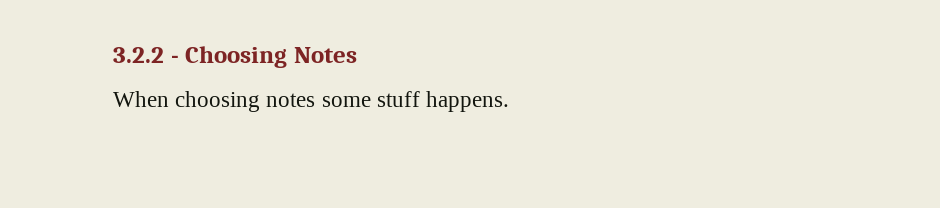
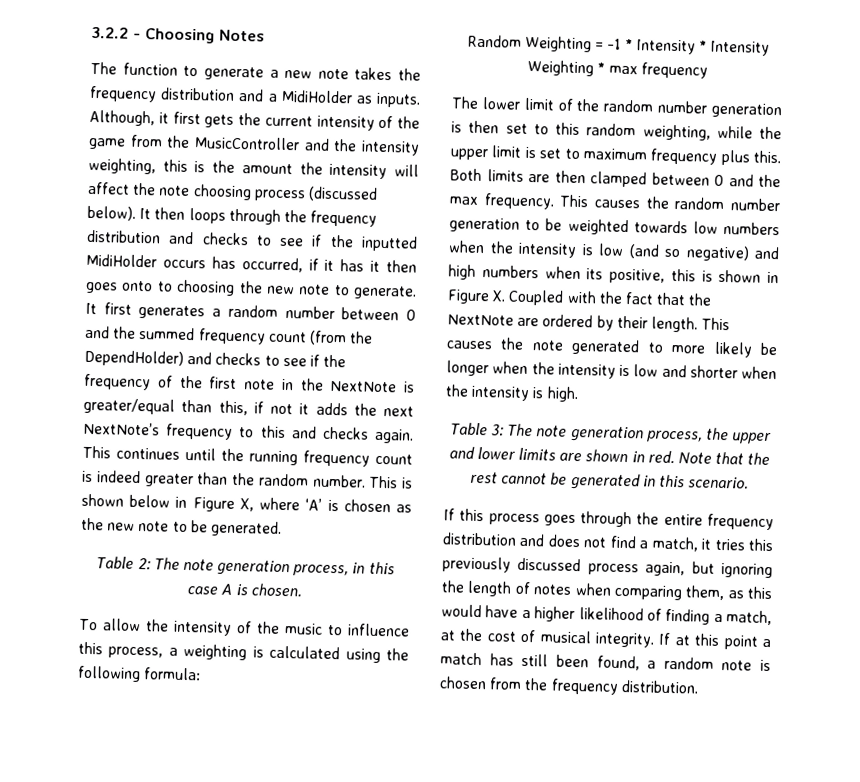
[113,91,510,112] When choosing notes some stuff happens. -> [90,61,421,81] [89,85,421,108] [89,109,420,131] [88,134,420,156] [88,157,419,180] [87,181,378,202] [87,205,378,227] [86,229,418,252] [86,253,417,273] [85,279,417,300] [85,302,416,321] [85,325,374,346] [84,349,347,368] [83,373,415,393] [83,397,414,417] [83,421,414,444] [82,445,413,467] [82,470,413,489] [81,493,412,513] [81,517,282,537] [96,556,395,577] [187,583,302,598] [79,618,410,637] [78,641,409,664] [77,665,202,683] [466,34,771,56] [527,59,708,79] [451,96,782,119] [451,120,782,141] [450,145,782,166] [450,168,781,188] [449,193,781,212] [449,217,780,236] [448,240,780,262] [448,264,779,284] [447,289,713,306] [447,314,731,333] [446,337,778,358] [446,360,777,380] [445,384,579,403] [449,422,773,445] [448,446,771,466] [469,471,750,491] [443,508,774,531] [442,532,774,552] [442,556,773,579] [441,580,773,601] [441,604,772,626] [440,628,771,650] [440,652,771,672] [439,676,699,695] The function to generate a new note takes the frequency distribution and a MidiHolder as inputs. Although, it first gets the current intensity of the game from the MusicController and the intensity weighting, this is the amount the intensity will affect the note choosing process (discussed below). It then loops through the frequency distribution and checks to see if the inputted MidiHolder occurs has occurred, if it has it then goes onto to choosing the new note to generate. It first generates a random number between 0 and the summed frequency count (from the DependHolder) and checks to see if the frequency of the first note in the NextNote is greater/equal than this, if not it adds the next NextNote’s frequency to this and checks again. This continues until the running frequency count is indeed greater than the random number. This is shown below in Figure X, where ‘A’ is chosen as the new note to be generated. // Table 2: The note generation process, in this case A is chosen. // To allow the intensity of the music to influence this process, a weighting is calculated using the following formula: // Random Weighting = -1 * Intensity * Intensity Weighting * max frequency // The lower limit of the random number generation is then set to this random weighting, while the upper limit is set to maximum frequency plus this. Both limits are then clamped between 0 and the max frequency. This causes the random number generation to be weighted towards low numbers when the intensity is low (and so negative) and high numbers when its positive, this is shown in Figure X. Coupled with the fact that the NextNote are ordered by their length. This causes the note generated to more likely be longer when the intensity is low and shorter when the intensity is high. // Table 3: The note generation process, the upper and lower limits are shown in red. Note that the rest cannot be generated in this scenario. // If this process goes through the entire frequency distribution and does not find a match, it tries this previously discussed process again, but ignoring the length of notes when comparing them, as this would have a higher likelihood of finding a match, at the cost of musical integrity. If at this point a match has still been found, a random note is chosen from the frequency distribution.

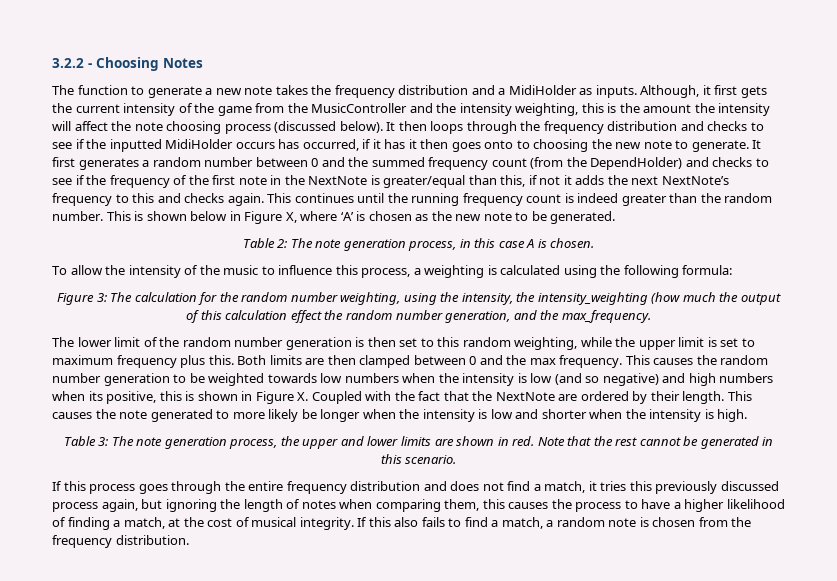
[466,34,771,56] [527,59,708,79] Random Weighting = -1 * Intensity * Intensity Weighting * max frequency -> [57,292,781,305] [186,310,651,323] Figure 3: The calculation for the random number weighting, using the intensity, the intensity_weighting (how much the output of this calculation effect the random number generation, and the max_frequency.
[727,586,773,600] [441,604,482,618] as this would -> [482,499,638,512] this causes the process to
[674,633,771,650] [440,652,640,671] at this point a match has still been found, -> [368,517,543,529] this also fails to find a match,

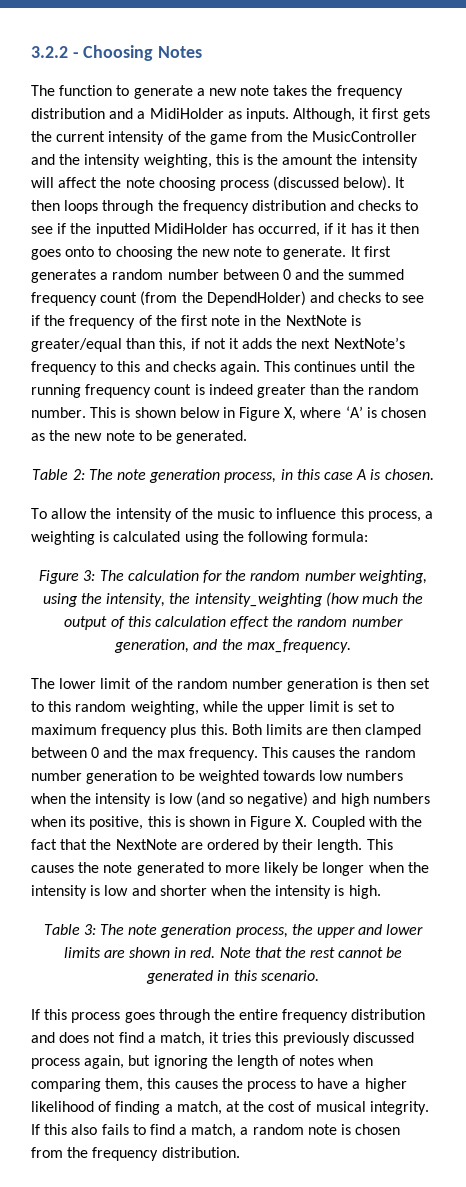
[235,142,275,149] occurs -> (228, 228) none

